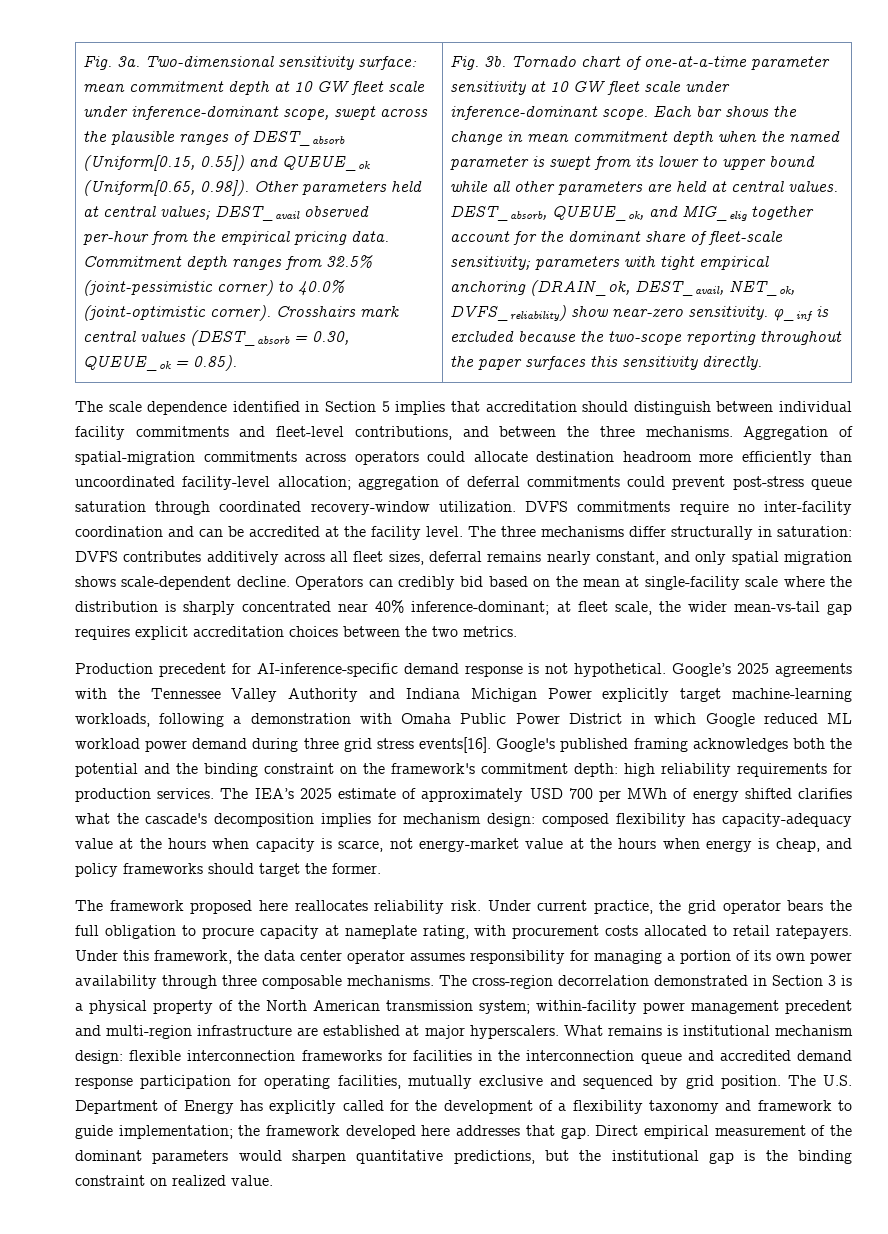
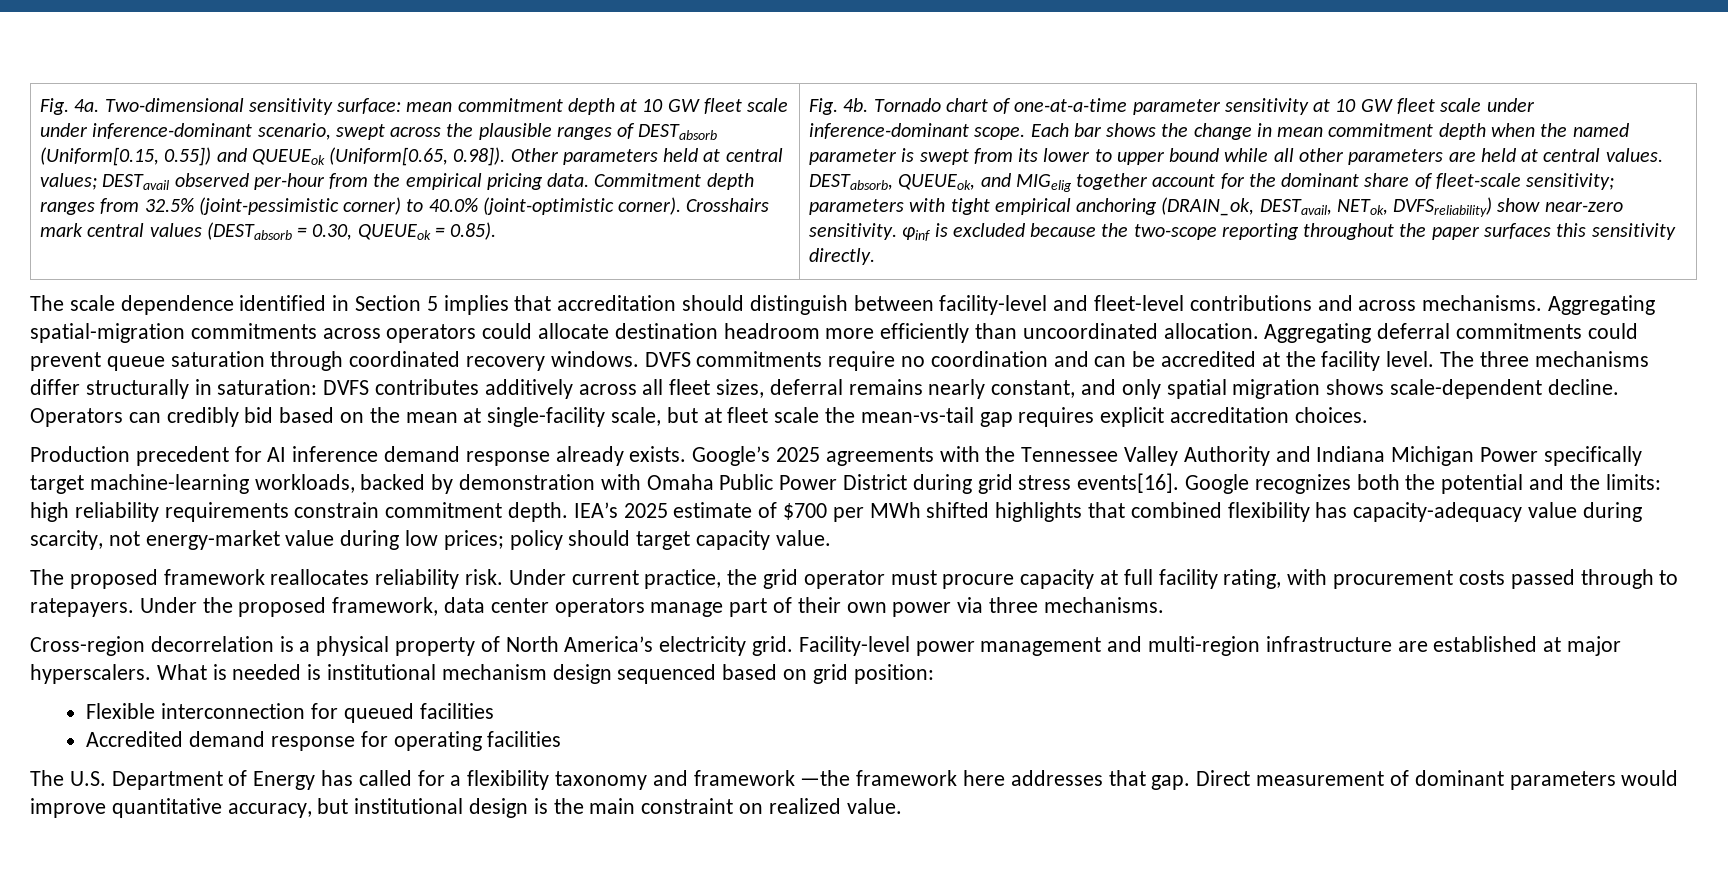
[82,56,140,70] Fig. 3a. -> [40,98,100,115] Fig. 4a.
[282,109,329,120] scope, -> [257,123,331,140] scenario,
[251,130,345,146] DEST_absorb -> [638,124,718,140] DESTabsorb
[281,155,370,171] QUEUE_ok -> [251,149,325,165] QUEUEok
[214,205,300,221] DEST_avail -> [102,174,170,190] DESTavail
[189,330,290,346] (DEST_absorb -> [206,222,292,240] (DESTabsorb
[82,355,171,371] QUEUE_ok -> [357,224,431,240] QUEUEok
[483,56,506,67] 3b. -> [843,98,869,112] 4b.
[449,205,747,221] DEST_absorb, QUEUE_ok, and MIG_elig -> [809,173,1072,192] DESTabsorb, QUEUEok, and MIGelig
[634,280,795,296] [449,305,566,321] DEST_avail, NET_ok, DVFS_reliability) -> [1259,197,1493,217] DESTavail, NETok, DVFSreliability)
[772,309,813,321] φ_inf -> [902,227,931,241] φinf
[779,401,853,412] [75,426,854,440] individual facility commitments and fleet-level contributions, and between the three mechanisms. Aggregation of -> [939,295,1656,315] facility-level and fleet-level contributions and across mechanisms. Aggregating
[182,476,461,490] facility-level allocation; aggregation of -> [1163,323,1372,343] allocation. Aggregating
[732,476,804,490] post-stress -> (101, 361) none
[310,501,516,515] recovery-window utilization. -> [466,351,639,371] recovery windows.
[763,501,852,515] inter-facility -> (926, 361) none
[745,576,852,587] [75,600,727,615] scale where the distribution is sharply concentrated near 40% inference-dominant; at fleet scale, the wider -> [611,407,856,426] scale, but at fleet scale the
[289,626,517,637] [75,663,667,677] choices between the two metrics. // Production precedent for AI-inference-specific demand response is not hypothetical. -> [1294,407,1368,423] [30,446,687,466] choices. // Production precedent for AI inference demand response already exists.
[602,688,670,702] explicitly -> [1543,446,1642,466] specifically
[159,713,242,727] following a -> [360,474,454,494] backed by
[631,713,853,727] [75,737,788,753] in which Google reduced ML workload power demand during three grid stress events[16]. Google's published framing acknowledges -> [912,473,1351,494] during grid stress events[16]. Google recognizes
[204,763,852,777] [75,788,853,802] [75,813,853,827] [75,838,853,852] [75,863,381,877] [75,900,288,914] binding constraint on the framework's commitment depth: high reliability requirements for production services. The IEA’s 2025 estimate of approximately USD 700 per MWh of energy shifted clarifies what the cascade's decomposition implies for mechanism design: composed flexibility has capacity-adequacy value at the hours when capacity is scarce, not energy-market value at the hours when energy is cheap, and policy frameworks should target the former. // The framework proposed here -> [1605,474,1661,490] [30,502,1642,522] [30,530,831,550] [30,569,265,589] limits: high reliability requirements constrain commitment depth. IEA’s 2025 estimate of $700 per MWh shifted highlights that combined flexibility has capacity-adequacy value during scarcity, not energy-market value during low prices; policy should target capacity value. // The proposed framework
[787,900,852,911] [75,925,196,939] bears the full obligation to -> [890,570,937,585] must
[344,925,417,939] nameplate -> [1123,569,1218,589] full facility
[644,925,853,939] [75,950,852,964] [75,975,836,989] allocated to retail ratepayers. Under this framework, the data center operator assumes responsibility for managing a portion of its own power availability through three composable mechanisms. The cross-region decorrelation demonstrated in Section 3 -> [1510,569,1679,589] [30,597,1164,617] [30,636,274,656] passed through to ratepayers. Under the proposed framework, data center operators manage part of their own power via three mechanisms. // Cross-region decorrelation
[238,1000,637,1014] the North American transmission system; within-facility -> [505,636,910,656] North America’s electricity grid. Facility-level
[785,1000,852,1014] precedent -> (1102, 646) none
[607,1025,662,1036] remains -> [212,664,302,680] is needed
[75,1050,852,1064] [75,1075,232,1089] design: flexible interconnection frameworks for facilities in the interconnection queue and accredited demand response participation -> [552,664,934,684] [86,703,494,723] [86,731,356,751] design sequenced based on grid position: // Flexible interconnection for queued facilities // Accredited demand response
[337,1075,781,1089] facilities, mutually exclusive and sequenced by grid position. -> [487,731,562,747] facilities //
[269,1100,337,1114] explicitly -> (354, 778) none
[415,1100,553,1114] the development of -> (445, 778) none
[838,1100,852,1111] [75,1125,416,1139] to guide implementation; the framework developed -> [800,770,958,786] —the framework
[643,1125,709,1139] empirical -> (1251, 778) none
[830,1125,853,1136] the -> (1409, 778) none
[292,1150,734,1164] sharpen quantitative predictions, but the institutional gap -> [30,798,529,818] improve quantitative accuracy, but institutional design
[798,1150,853,1164] binding -> [589,798,636,814] main

